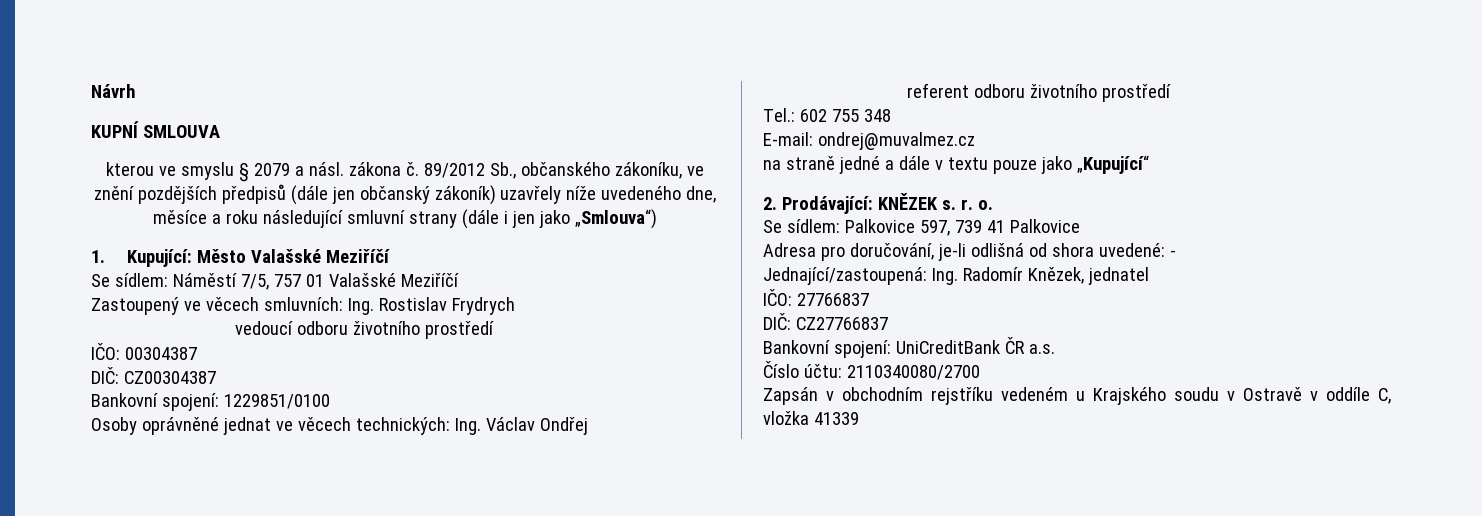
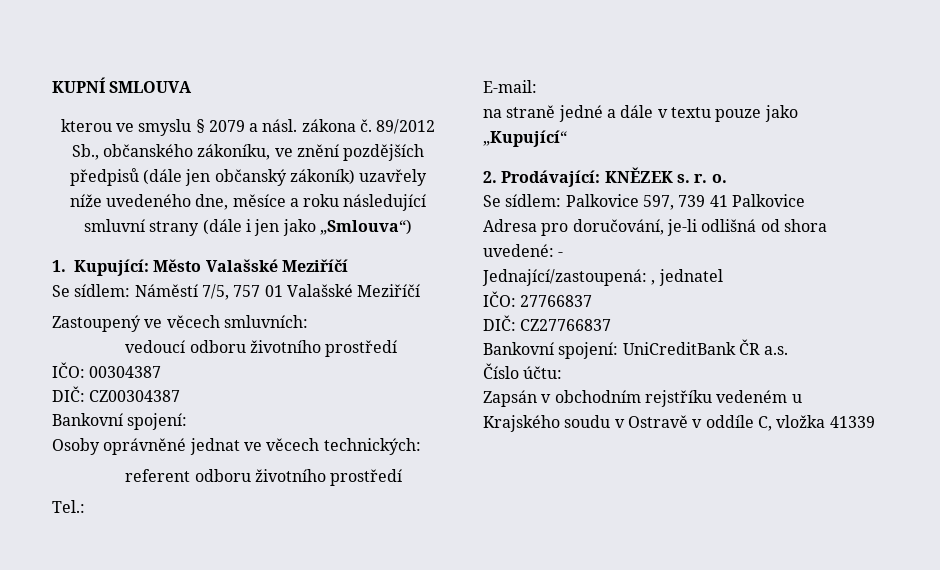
[91,84,135,98] Návrh // -> (52, 85) none
[347,297,515,315] Ing. Rostislav Frydrych -> (308, 321) none
[223,394,330,409] 1229851/0100 -> (188, 421) none
[454,417,588,435] Ing. Václav Ondřej -> (421, 446) none
[799,109,891,122] 602 755 348 -> (85, 506) none
[817,132,975,150] ondrej@muvalmez.cz -> (537, 86) none
[931,267,1084,285] Ing. Radomír Knězek, -> [651,280,656,285] ,
[846,365,980,380] 2110340080/2700 -> (563, 372) none

